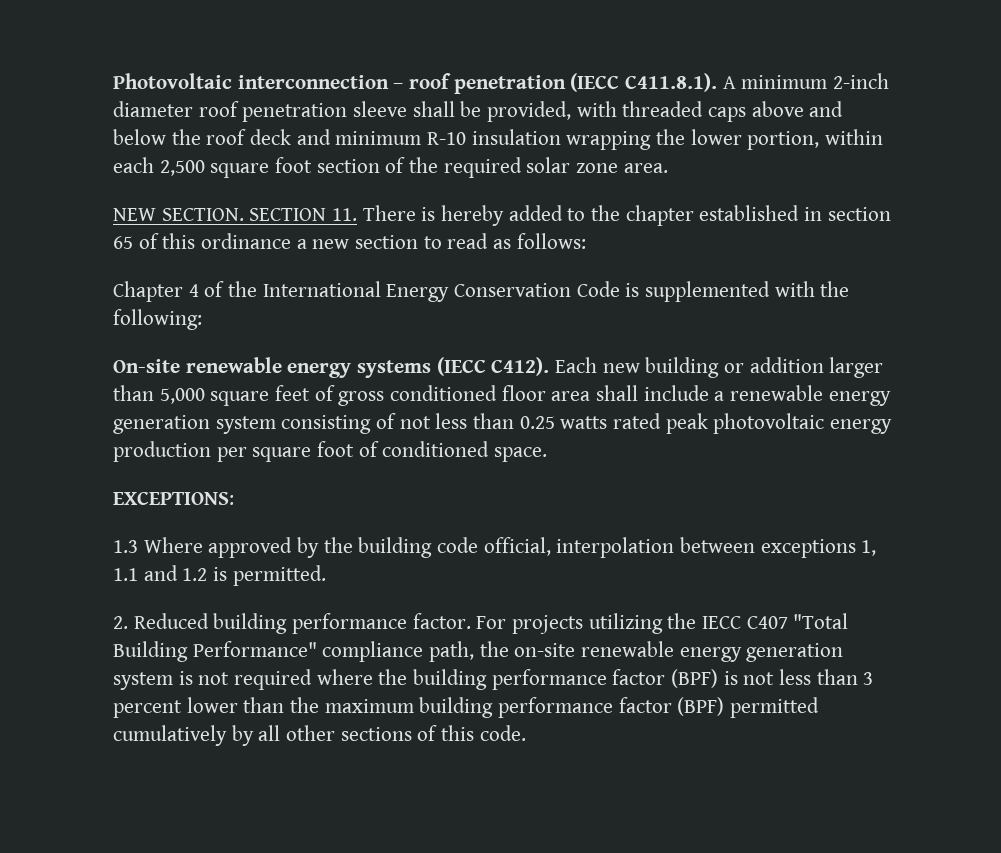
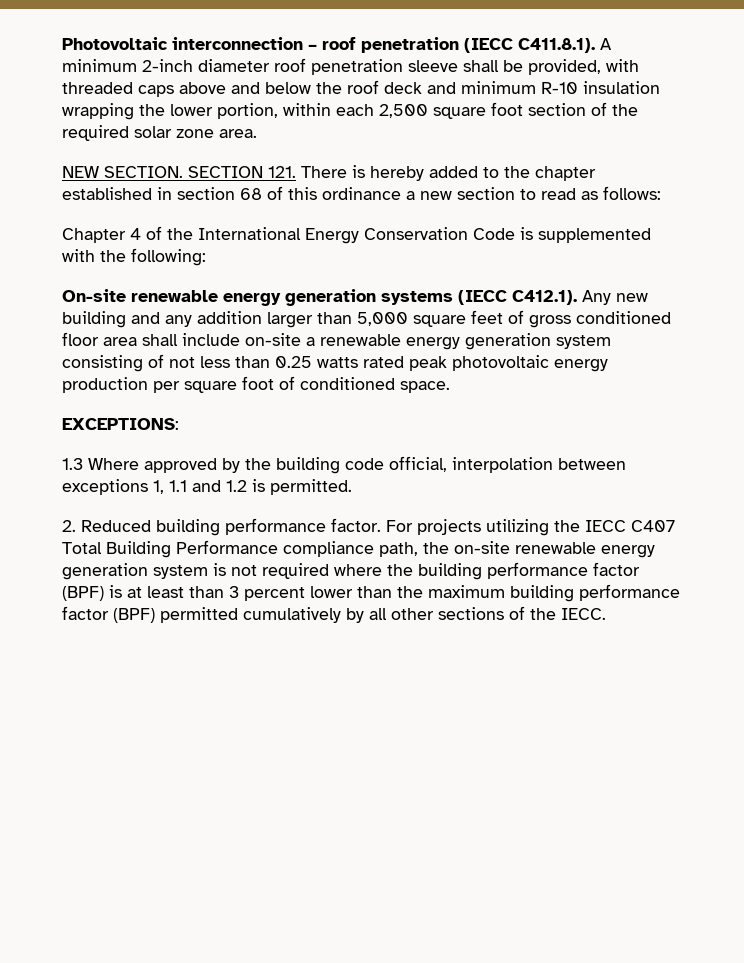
[332,208,358,221] 11. -> [268,166,296,178] 121.
[113,236,133,249] 65 -> [240,188,262,200] 68
(352, 370) none -> [285,289,376,306] generation
[491,357,745,378] C412). Each new building or -> [512,290,648,305] [62,311,192,328] C412.1). Any new building and any
(709, 393) none -> [245,333,301,346] on-site
[793,613,849,629] [113,641,317,662] "Total Building Performance" -> [62,540,278,558] Total Building Performance
[743,669,812,685] not less -> [127,586,184,598] at least
[441,725,526,741] this code. -> [530,608,606,620] the IECC.

